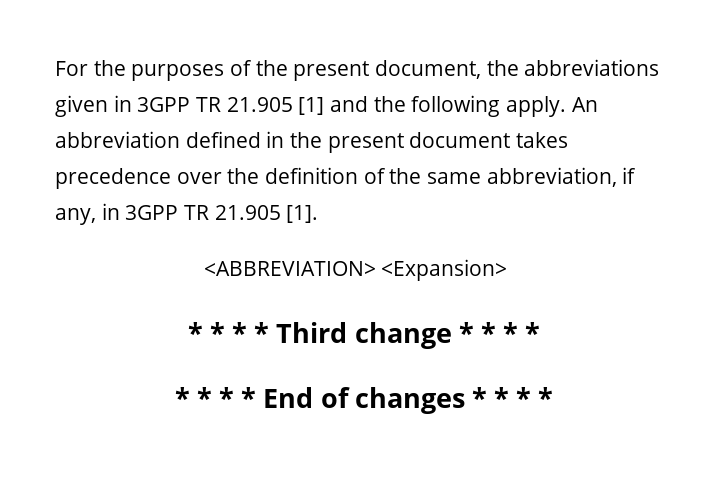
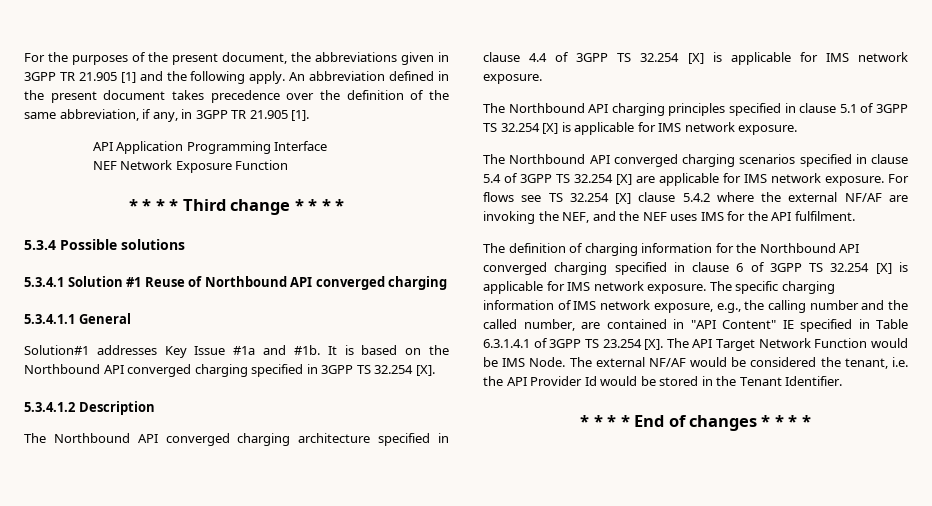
[203,259,508,281] <ABBREVIATION> <Expansion> -> [92,141,328,154] [92,160,289,173] API Application Programming Interface // NEF Network Exposure Function
(541, 332) none -> [24,239,185,250] [24,276,448,290] [24,313,131,324] [24,345,449,358] [24,364,435,377] [24,401,155,415] [24,433,449,446] [483,52,908,65] [483,74,542,84] [483,103,909,116] [483,122,798,135] [483,154,908,167] [483,173,909,186] [483,192,908,204] [483,211,855,224] [483,243,860,256] [483,262,908,275] [483,281,835,294] [483,300,908,313] [483,319,908,332] [483,338,908,351] [483,357,908,369] [483,376,843,386] // 5.3.4 Possible solutions // 5.3.4.1 Solution #1 Reuse of Northbound API converged charging // 5.3.4.1.1 General // Solution#1 addresses Key Issue #1a and #1b. It is based on the Northbound API converged charging specified in 3GPP TS 32.254 [X]. // 5.3.4.1.2 Description // The Northbound API converged charging architecture specified in clause 4.4 of 3GPP TS 32.254 [X] is applicable for IMS network exposure. // The Northbound API charging principles specified in clause 5.1 of 3GPP TS 32.254 [X] is applicable for IMS network exposure. // The Northbound API converged charging scenarios specified in clause 5.4 of 3GPP TS 32.254 [X] are applicable for IMS network exposure. For flows see TS 32.254 [X] clause 5.4.2 where the external NF/AF are invoking the NEF, and the NEF uses IMS for the API fulfilment. // The definition of charging information for the Northbound API converged charging specified in clause 6 of 3GPP TS 32.254 [X] is applicable for IMS network exposure. The specific charging information of IMS network exposure, e.g., the calling number and the called number, are contained in "API Content" IE specified in Table 6.3.1.4.1 of 3GPP TS 23.254 [X]. The API Target Network Function would be IMS Node. The external NF/AF would be considered the tenant, i.e. the API Provider Id would be stored in the Tenant Identifier.

